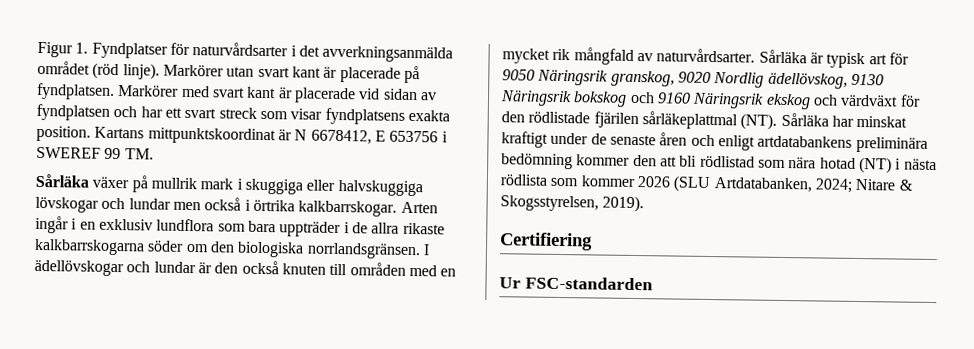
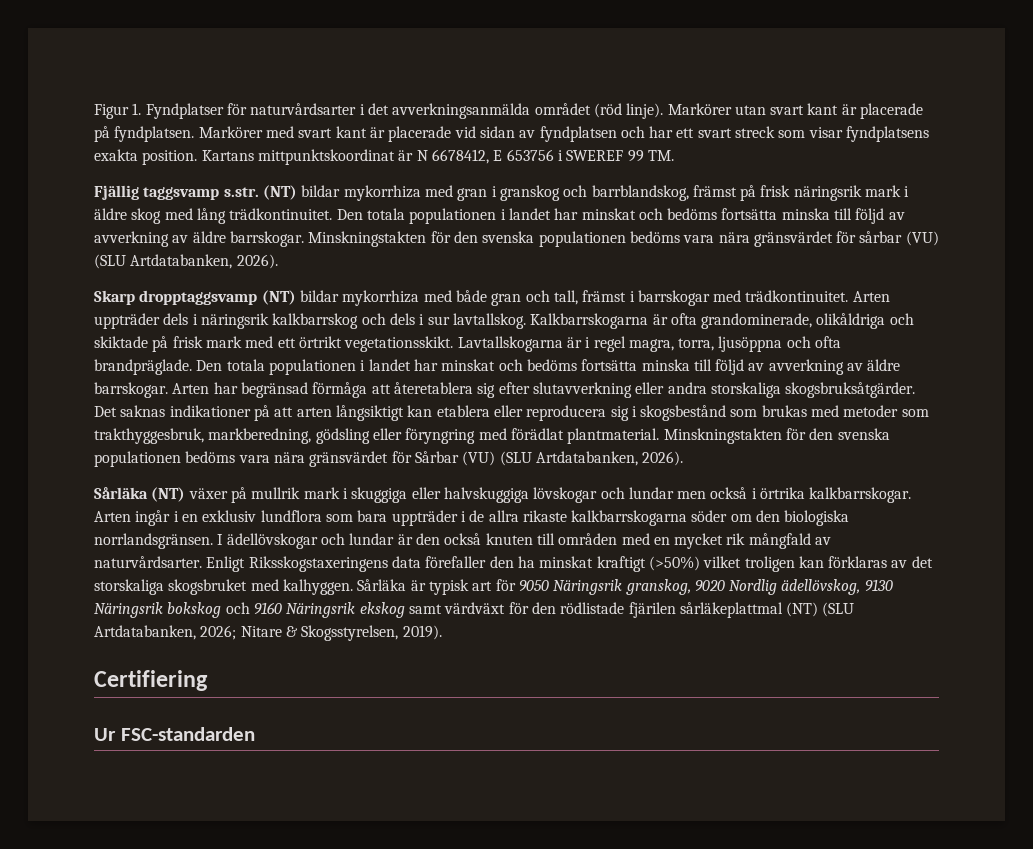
[35,173,89,188] // Sårläka -> [94,185,910,201] [94,208,905,224] [94,231,939,247] [94,254,278,269] [94,290,890,306] [94,313,914,329] [94,336,842,352] [94,359,901,375] [94,382,916,398] [94,405,929,421] [94,428,890,444] [94,451,684,467] [94,487,186,502] // Fjällig taggsvamp s.str. (NT) bildar mykorrhiza med gran i granskog och barrblandskog, främst på frisk näringsrik mark i äldre skog med lång trädkontinuitet. Den totala populationen i landet har minskat och bedöms fortsätta minska till följd av avverkning av äldre barrskogar. Minskningstakten för den svenska populationen bedöms vara nära gränsvärdet för sårbar (VU) (SLU Artdatabanken, 2026). // Skarp dropptaggsvamp (NT) bildar mykorrhiza med både gran och tall, främst i barrskogar med trädkontinuitet. Arten uppträder dels i näringsrik kalkbarrskog och dels i sur lavtallskog. Kalkbarrskogarna är ofta grandominerade, olikåldriga och skiktade på frisk mark med ett örtrikt vegetationsskikt. Lavtallskogarna är i regel magra, torra, ljusöppna och ofta brandpräglade. Den totala populationen i landet har minskat och bedöms fortsätta minska till följd av avverkning av äldre barrskogar. Arten har begränsad förmåga att återetablera sig efter slutavverkning eller andra storskaliga skogsbruksåtgärder. Det saknas indikationer på att arten långsiktigt kan etablera eller reproducera sig i skogsbestånd som brukas med metoder som trakthyggesbruk, markberedning, gödsling eller föryngring med förädlat plantmaterial. Minskningstakten för den svenska populationen bedöms vara nära gränsvärdet för Sårbar (VU) (SLU Artdatabanken, 2026). // Sårläka (NT)
(756, 55) none -> [206,556,933,572] [94,579,353,595] Enligt Riksskogstaxeringens data förefaller den ha minskat kraftigt (>50%) vilket troligen kan förklaras av det storskaliga skogsbruket med kalhyggen.
[812,94,838,106] och -> [408,604,442,614] samt
[740,112,908,130] [501,131,928,153] [501,153,937,174] [500,174,852,193] (NT). Sårläka har minskat kraftigt under de senaste åren och enligt artdatabankens preliminära bedömning kommer den att bli rödlistad som nära hotad (NT) i nästa rödlista som kommer 2026 (SLU Artdatabanken, 2024; -> [786,602,855,617] [94,625,237,640] (NT) (SLU Artdatabanken, 2026;

